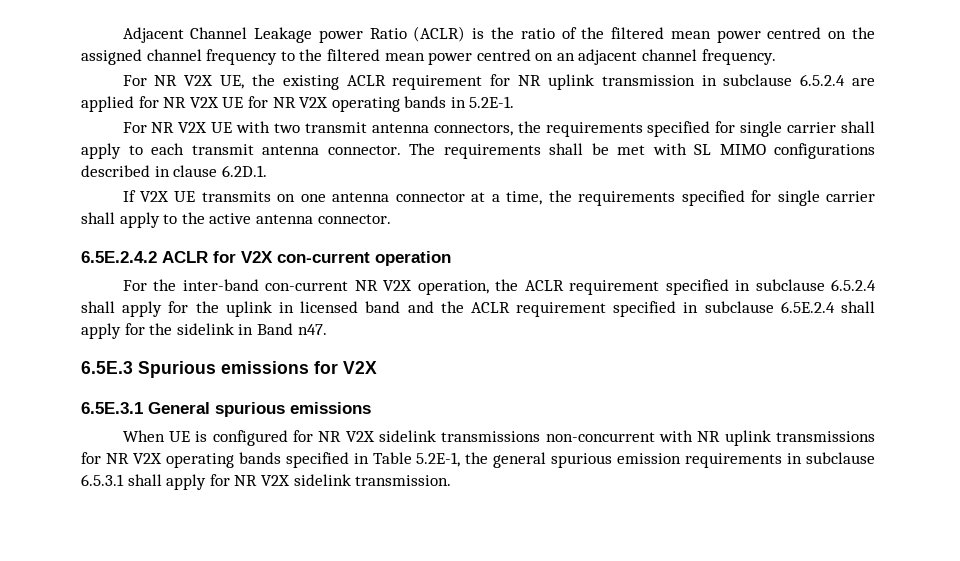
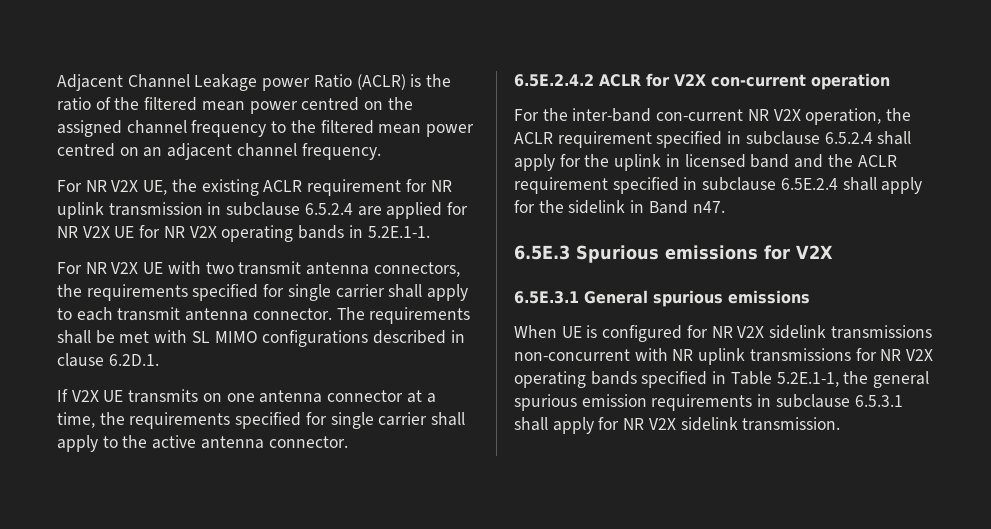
[469,96,515,108] 5.2E-1. -> [367,226,430,238] 5.2E.1-1.
[416,452,461,467] 5.2E-1, -> [776,372,839,387] 5.2E.1-1,

